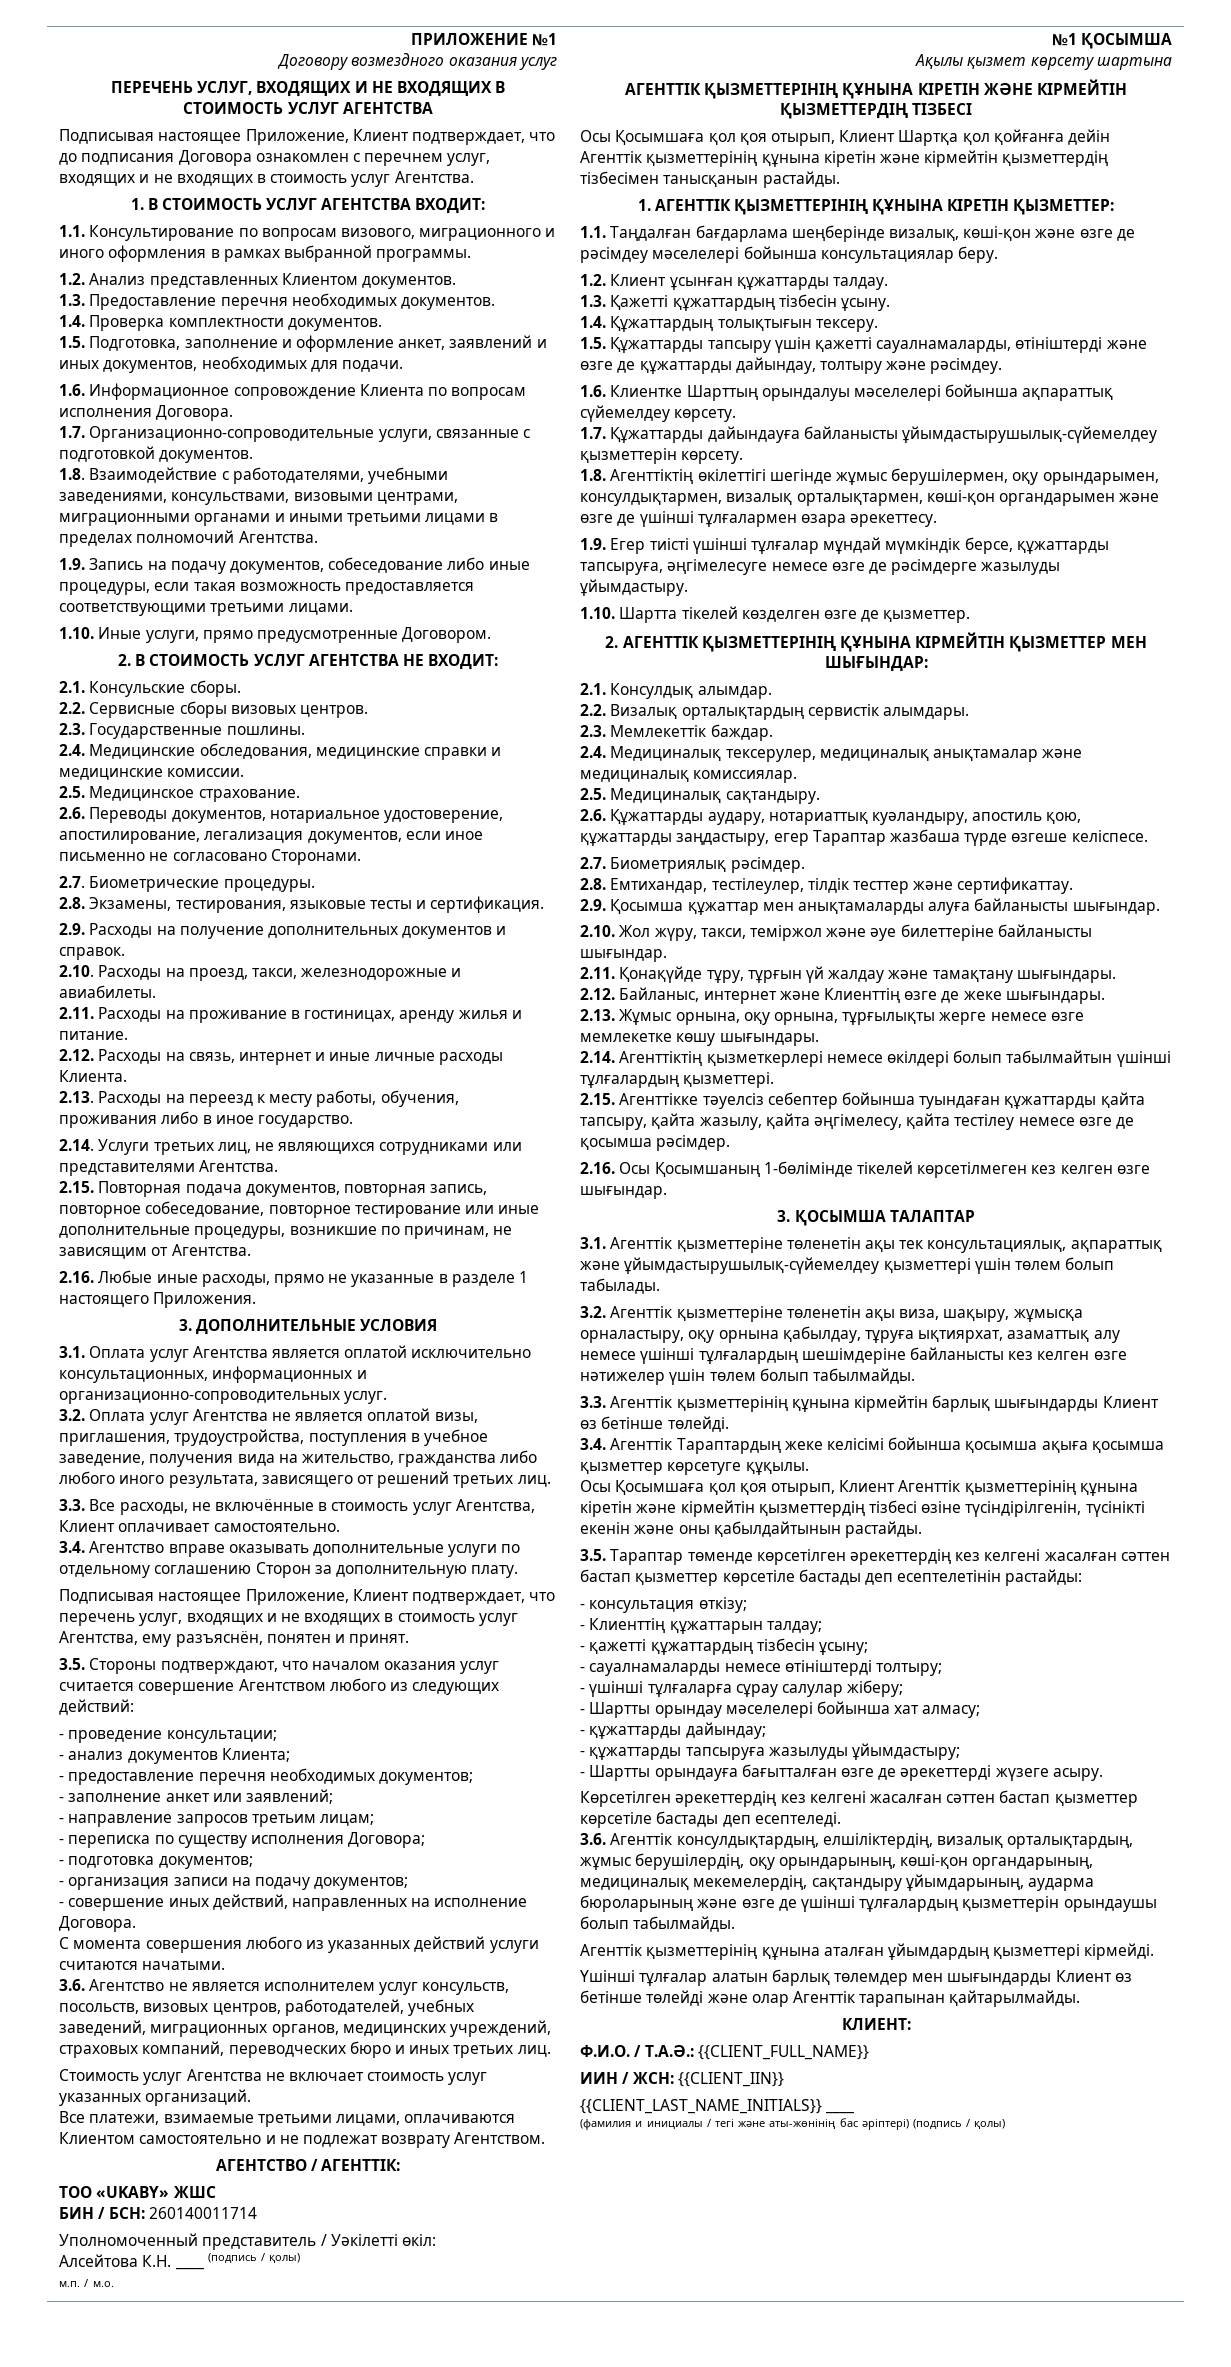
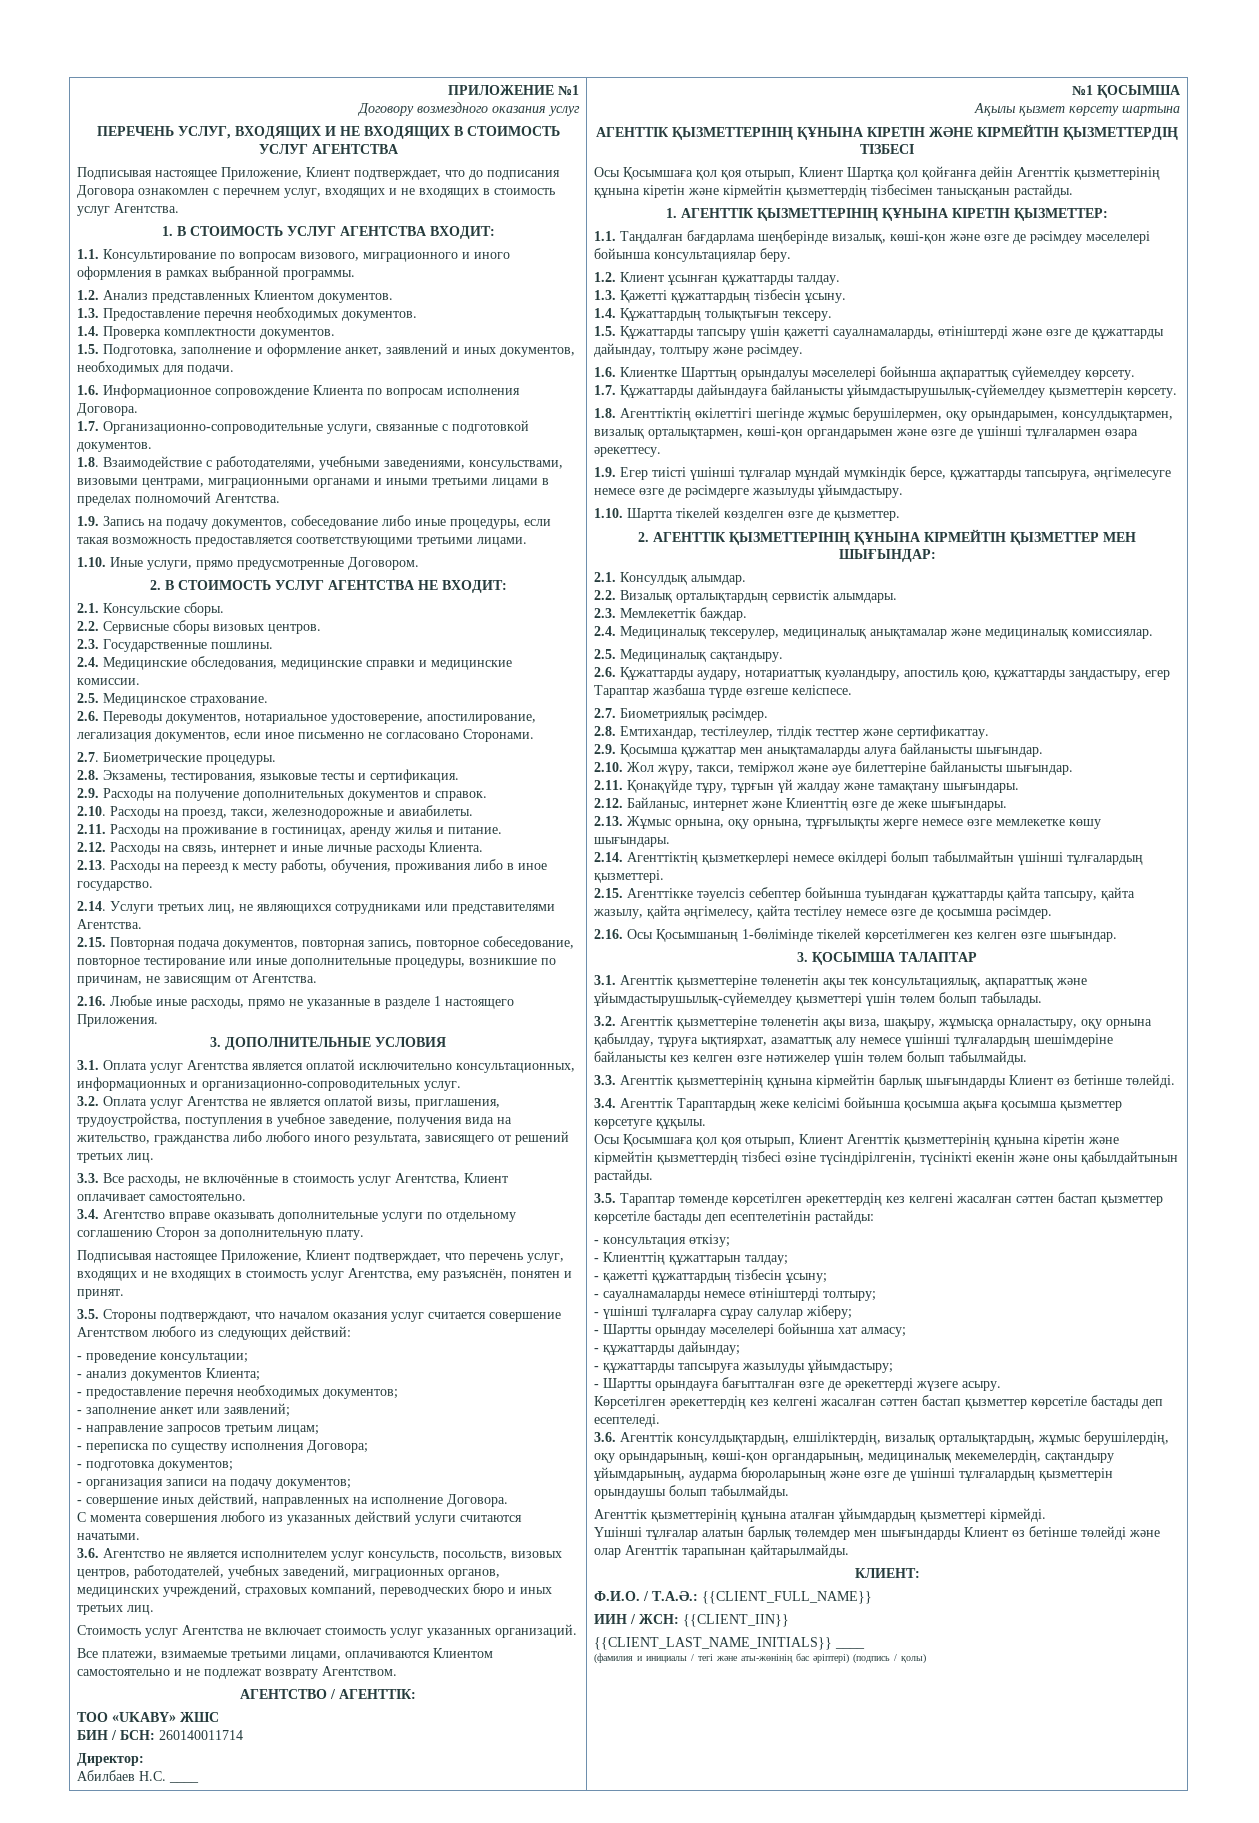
[59,2233,437,2250] [59,2254,172,2267] [174,2267,204,2270] [207,2253,301,2264] [59,2279,114,2287] Уполномоченный представитель / Уәкілетті өкіл: // Алсейтова К.Н. ____ (подпись / қолы) // м.п. / м.о. -> [77,1753,145,1766] [77,1770,167,1781] [169,1781,200,1783] Директор: // Абилбаев Н.С. ____

